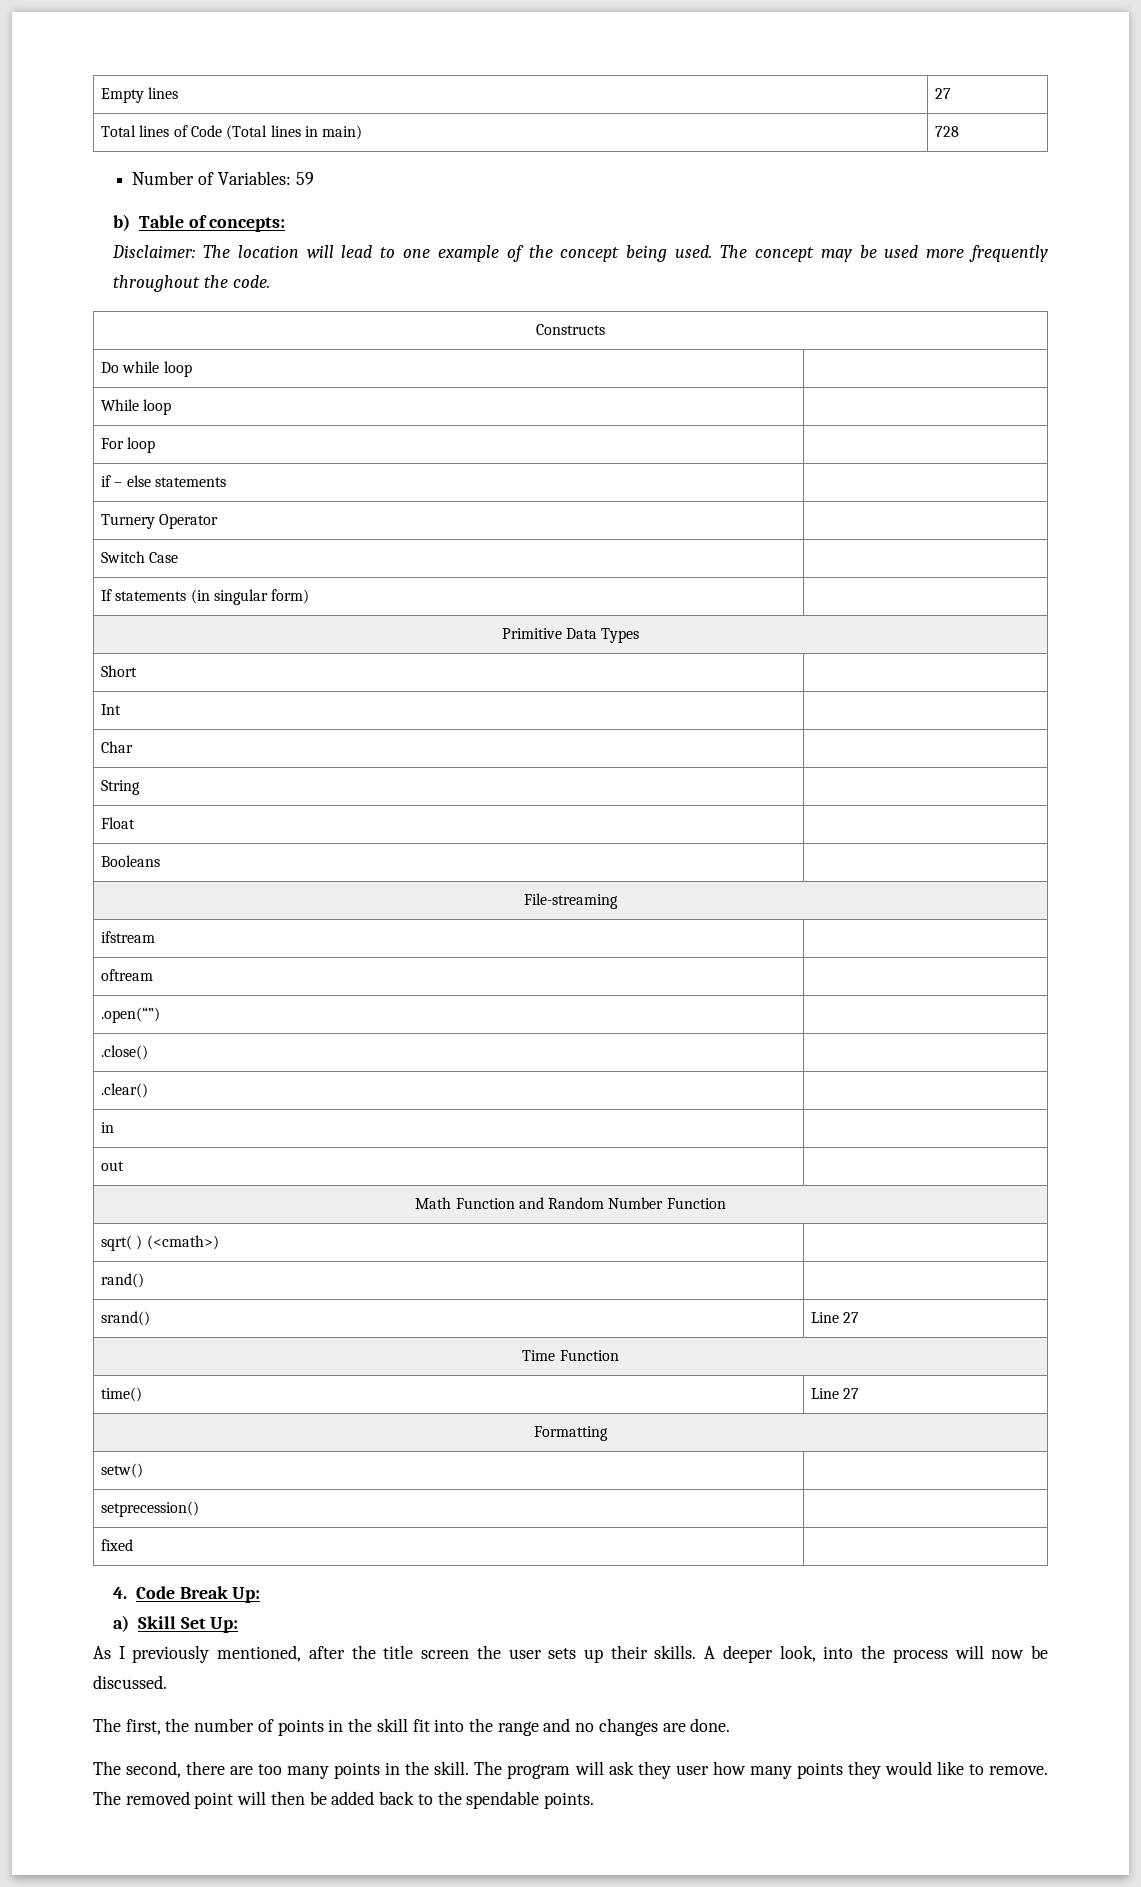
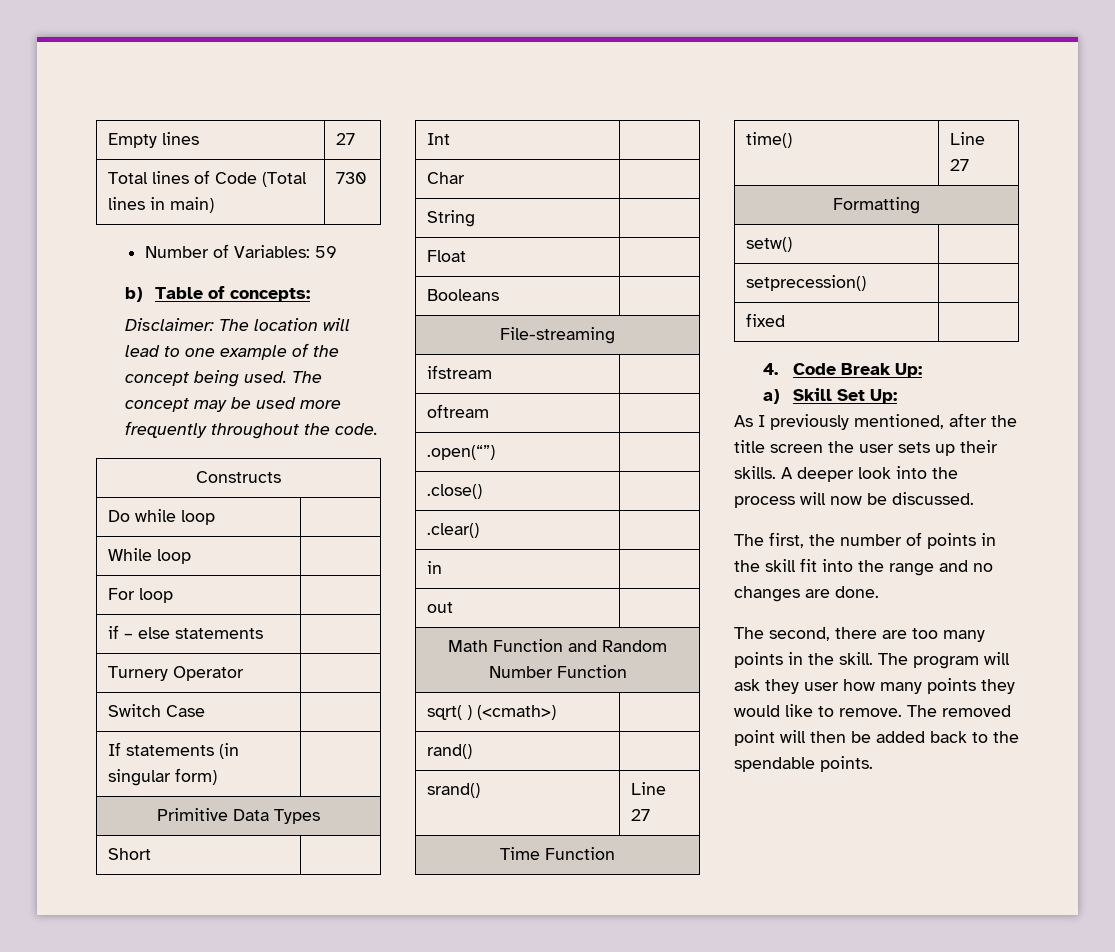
[935,126,960,137] 728 -> [335,172,367,184] 730
[779,1645,816,1662] look, -> [858,467,891,479] look

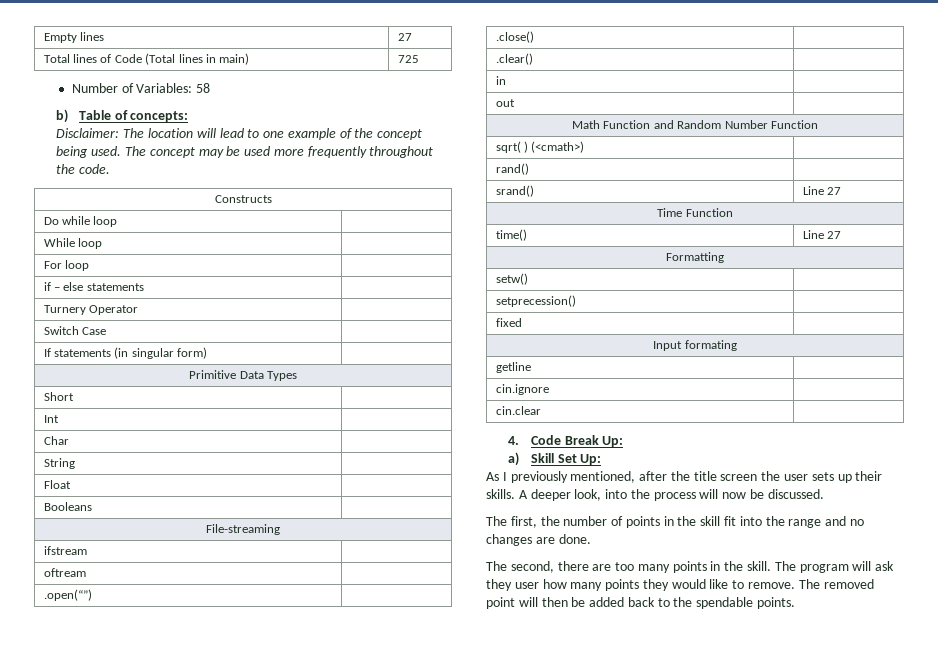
[335,172,367,184] 730 -> [397,55,419,63] 725
[314,246,337,258] 59 -> [196,83,211,93] 58
(785, 320) none -> [653,340,737,351] [495,362,531,373] [495,384,549,395] [495,406,541,415] // Input formating // getline | // cin.ignore | // cin.clear |
[858,467,891,479] look -> [574,489,602,501] look,

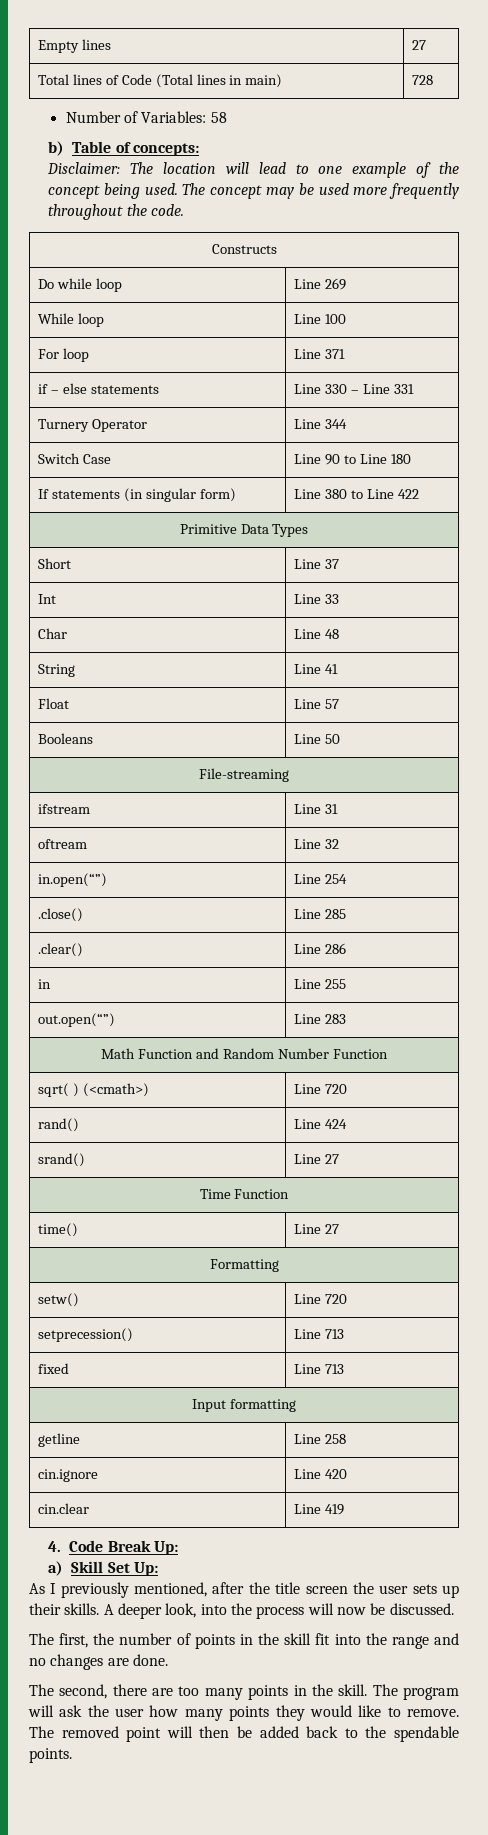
[397,55,419,63] 725 -> [411,75,433,85] 728
(118, 221) none -> [293,278,346,290] Line 269
(103, 243) none -> [293,314,346,324] Line 100
(90, 265) none -> [293,349,345,359] Line 371
(144, 287) none -> [293,384,414,394] Line 330 – Line 331
(139, 310) none -> [293,419,347,429] Line 344
(107, 331) none -> [293,454,411,465] Line 90 to Line 180
(208, 353) none -> [293,489,419,499] Line 380 to Line 422
(74, 396) none -> [293,559,339,569] Line 37
(59, 419) none -> [293,594,339,604] Line 33
(69, 440) none -> [293,629,339,639] Line 48
(75, 463) none -> [293,664,338,674] Line 41
(71, 484) none -> [293,699,339,709] Line 57
(92, 506) none -> [293,734,340,744] Line 50
(87, 550) none -> [293,804,338,814] Line 31
[43,589,92,601] // .open(“”) | -> [293,839,339,849] [37,873,107,887] [293,874,347,884] Line 32 // in.open(“”) | Line 254
(534, 37) none -> [293,909,346,919] Line 285
(533, 59) none -> [293,943,346,954] Line 286
[495,99,515,107] // out | -> [293,979,346,989] [37,1013,115,1027] [293,1014,346,1024] Line 255 // out.open(“”) | Line 283
(585, 147) none -> [293,1084,347,1094] Line 720
(529, 169) none -> [293,1119,347,1129] Line 424
(528, 279) none -> [293,1294,347,1304] Line 720
(576, 301) none -> [293,1329,344,1339] Line 713
(522, 322) none -> [293,1364,344,1374] Line 713
[684,340,737,351] formating -> [229,1399,296,1412] formatting
(531, 367) none -> [293,1434,346,1444] Line 258
(549, 389) none -> [293,1469,347,1479] Line 420
(541, 410) none -> [293,1504,344,1515] Line 419
[486,579,512,591] they -> [87,1705,109,1717] the

